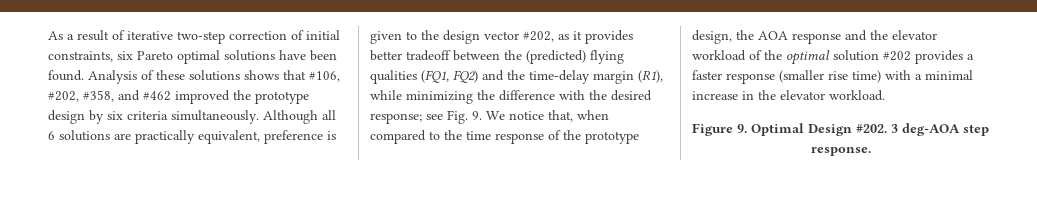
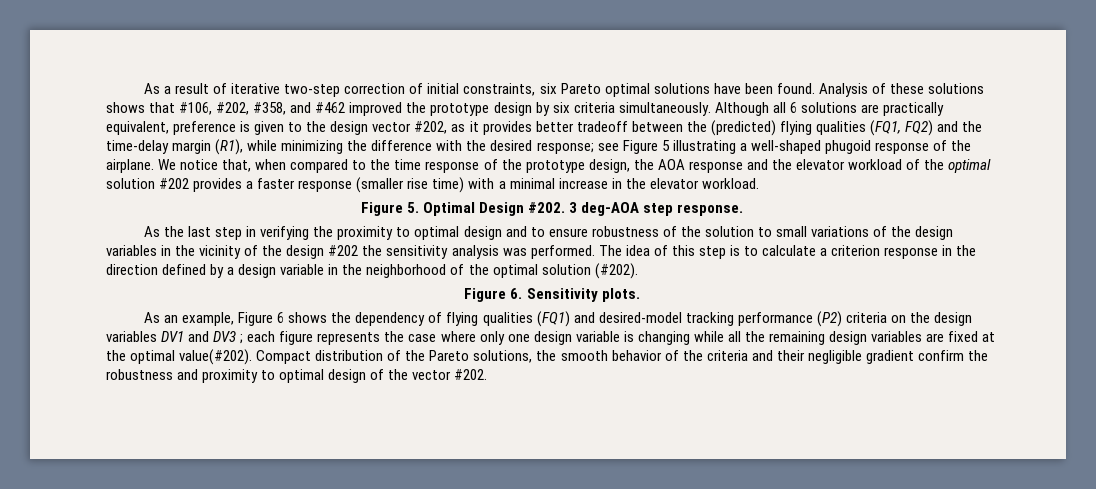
[447,110,482,124] Fig. 9. -> [622,140,971,154] [106,159,154,173] Figure 5 illustrating a well-shaped phugoid response of the airplane.
[737,124,747,133] 9. -> [406,202,419,213] 5.
(871, 151) none -> [144,226,954,240] [106,245,977,259] [106,263,638,279] [464,288,640,302] [144,311,973,327] [106,331,996,345] [106,349,988,365] [106,369,488,383] // As the last step in verifying the proximity to optimal design and to ensure robustness of the solution to small variations of the design variables in the vicinity of the design #202 the sensitivity analysis was performed. The idea of this step is to calculate a criterion response in the direction defined by a design variable in the neighborhood of the optimal solution (#202). // Figure 6. Sensitivity plots. // As an example, Figure 6 shows the dependency of flying qualities (FQ1) and desired-model tracking performance (P2) criteria on the design variables DV1 and DV3 ; each figure represents the case where only one design variable is changing while all the remaining design variables are fixed at the optimal value(#202). Compact distribution of the Pareto solutions, the smooth behavior of the criteria and their negligible gradient confirm the robustness and proximity to optimal design of the vector #202.

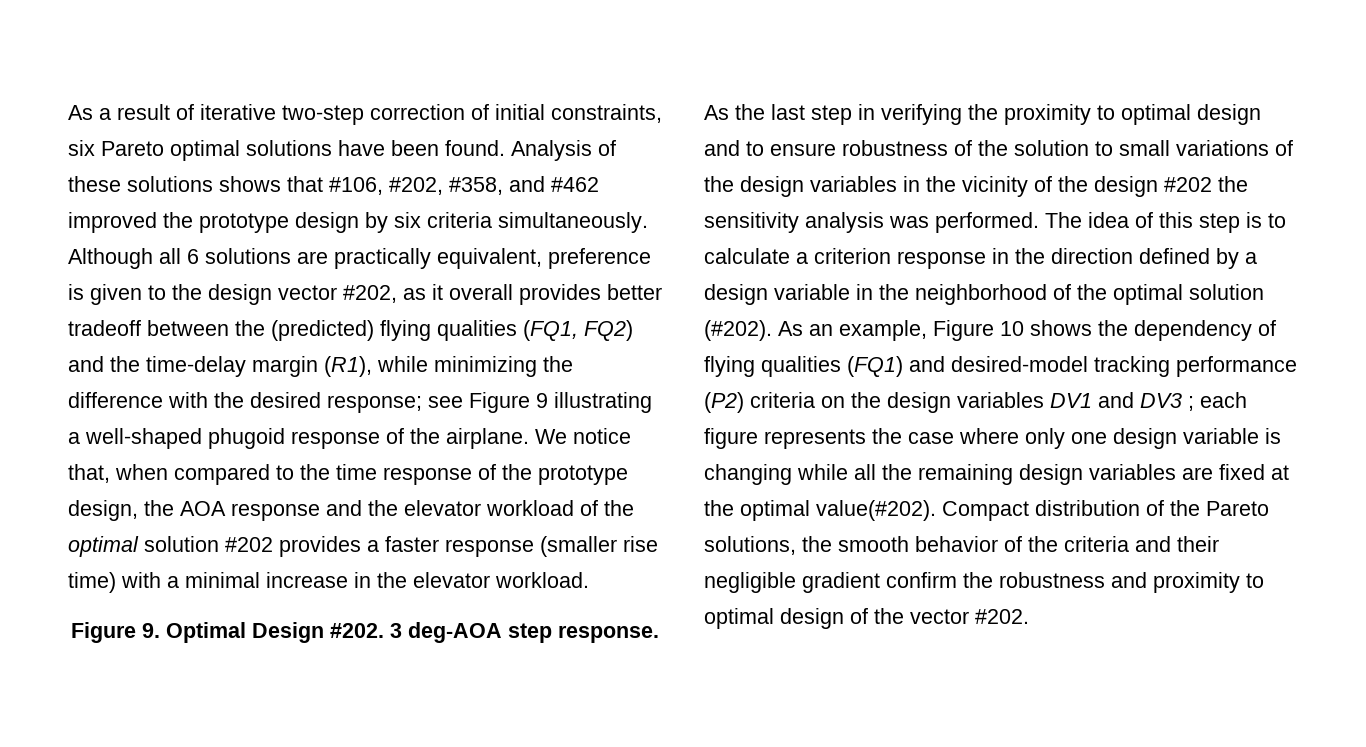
(479, 126) none -> [449,284,513,300] overall
[661,140,670,151] 5 -> [536,393,548,408] 9
[406,202,419,213] 5. -> [142,623,160,638] 9.
[464,288,640,302] // Figure 6. Sensitivity plots. // -> (772, 330) none
[277,312,285,323] 6 -> [1000,321,1024,336] 10

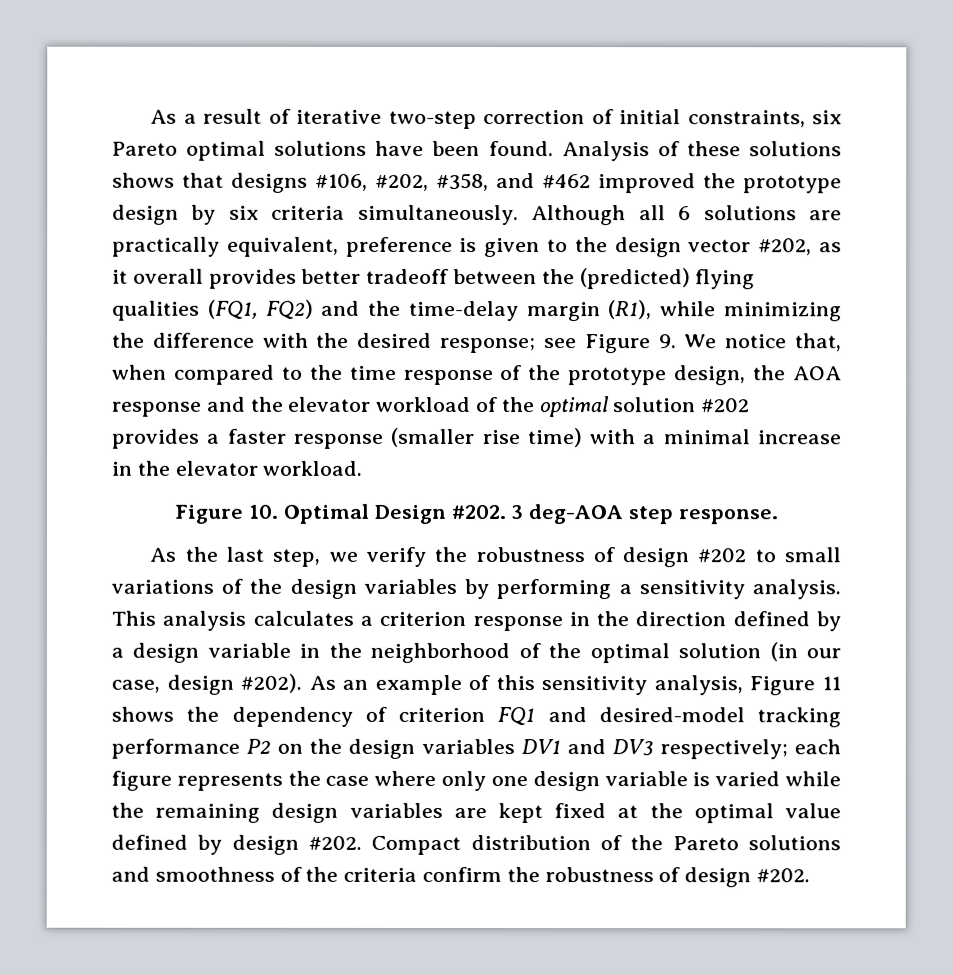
(323, 184) none -> [231,172,308,193] designs
[536,392,652,413] [68,428,529,449] 9 illustrating a well-shaped phugoid response of the airplane. -> [658,334,677,349] 9.
[142,623,160,638] 9. -> [248,504,279,519] 10.
[811,104,1261,125] [704,140,1089,156] step in verifying the proximity to optimal design and to ensure robustness of the solution -> [272,546,747,568] step, we verify the robustness of design #202
[903,176,1248,197] [704,212,1286,233] [704,248,790,264] in the vicinity of the design #202 the sensitivity analysis was performed. The idea of this step is to calculate -> [464,578,841,600] [111,610,354,631] by performing a sensitivity analysis. This analysis calculates
[704,320,1024,341] (#202). As an example, Figure 10 -> [769,642,841,662] [111,673,841,696] (in our case, design #202). As an example of this sensitivity analysis, Figure 11
[704,356,903,377] flying qualities (FQ1) -> [398,707,536,727] criterion FQ1
[704,392,815,413] (P2) criteria -> [246,738,272,754] P2
[1188,396,1194,411] ; -> [659,739,788,760] respectively;
[704,464,876,485] changing while all -> [715,771,842,787] varied while
(1213, 473) none -> [497,803,543,824] kept
[816,500,936,521] value(#202). -> [785,803,841,819] [111,834,362,855] value defined by design #202.
[704,536,1219,555] [704,572,1264,593] [704,608,969,629] solutions, the smooth behavior of the criteria and their negligible gradient confirm the robustness and proximity to optimal design of the vector -> [748,835,841,851] [111,866,752,888] solutions and smoothness of the criteria confirm the robustness of design

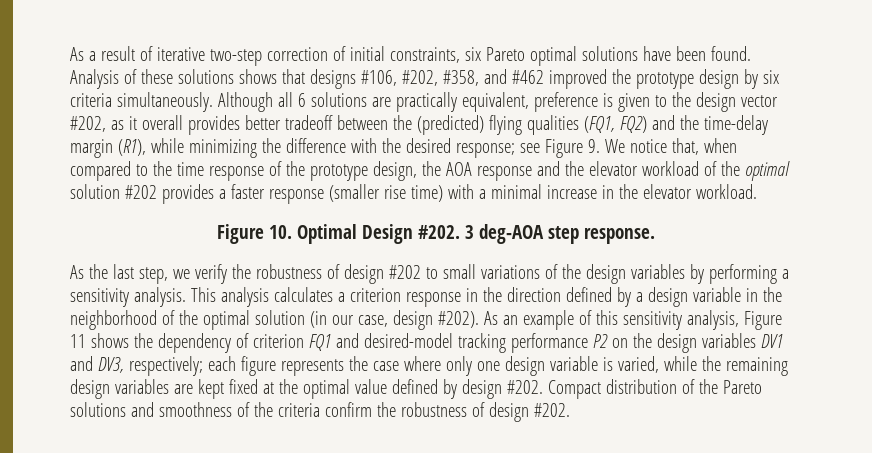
[611,739,654,757] DV3 -> [97,357,124,373] DV3,
[715,771,781,787] varied -> [617,356,659,373] varied,

